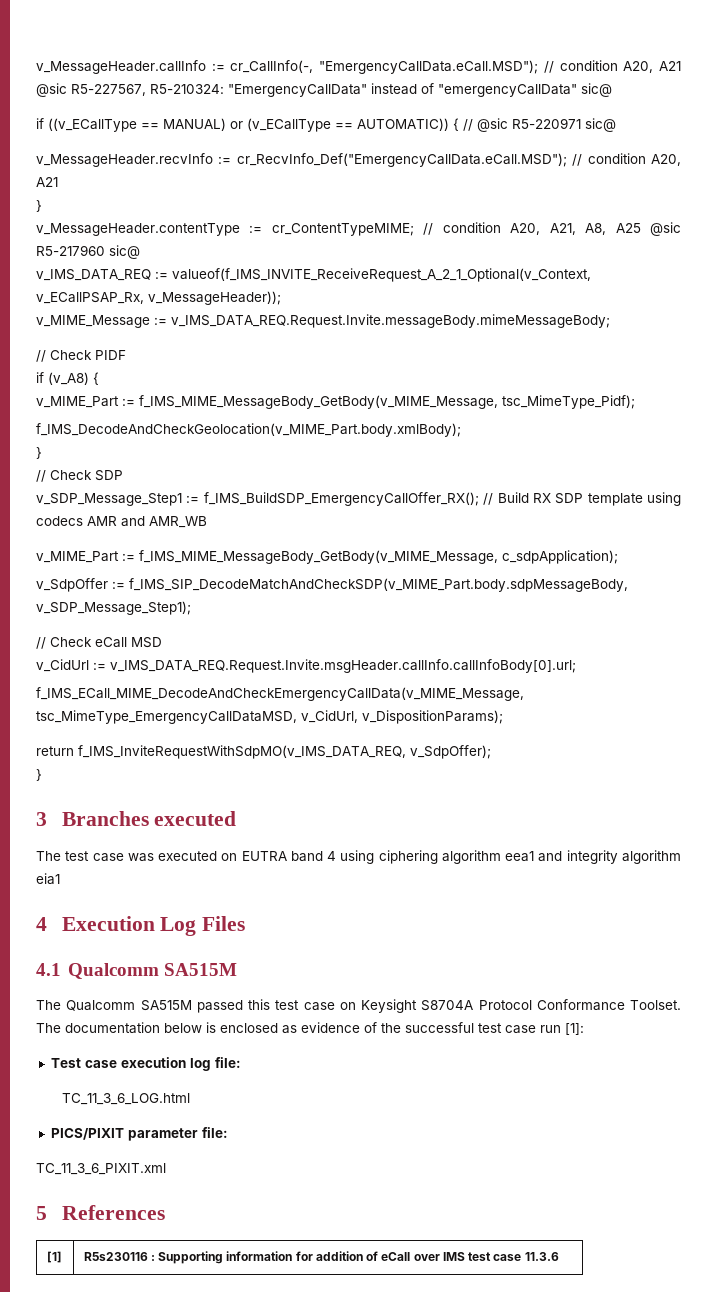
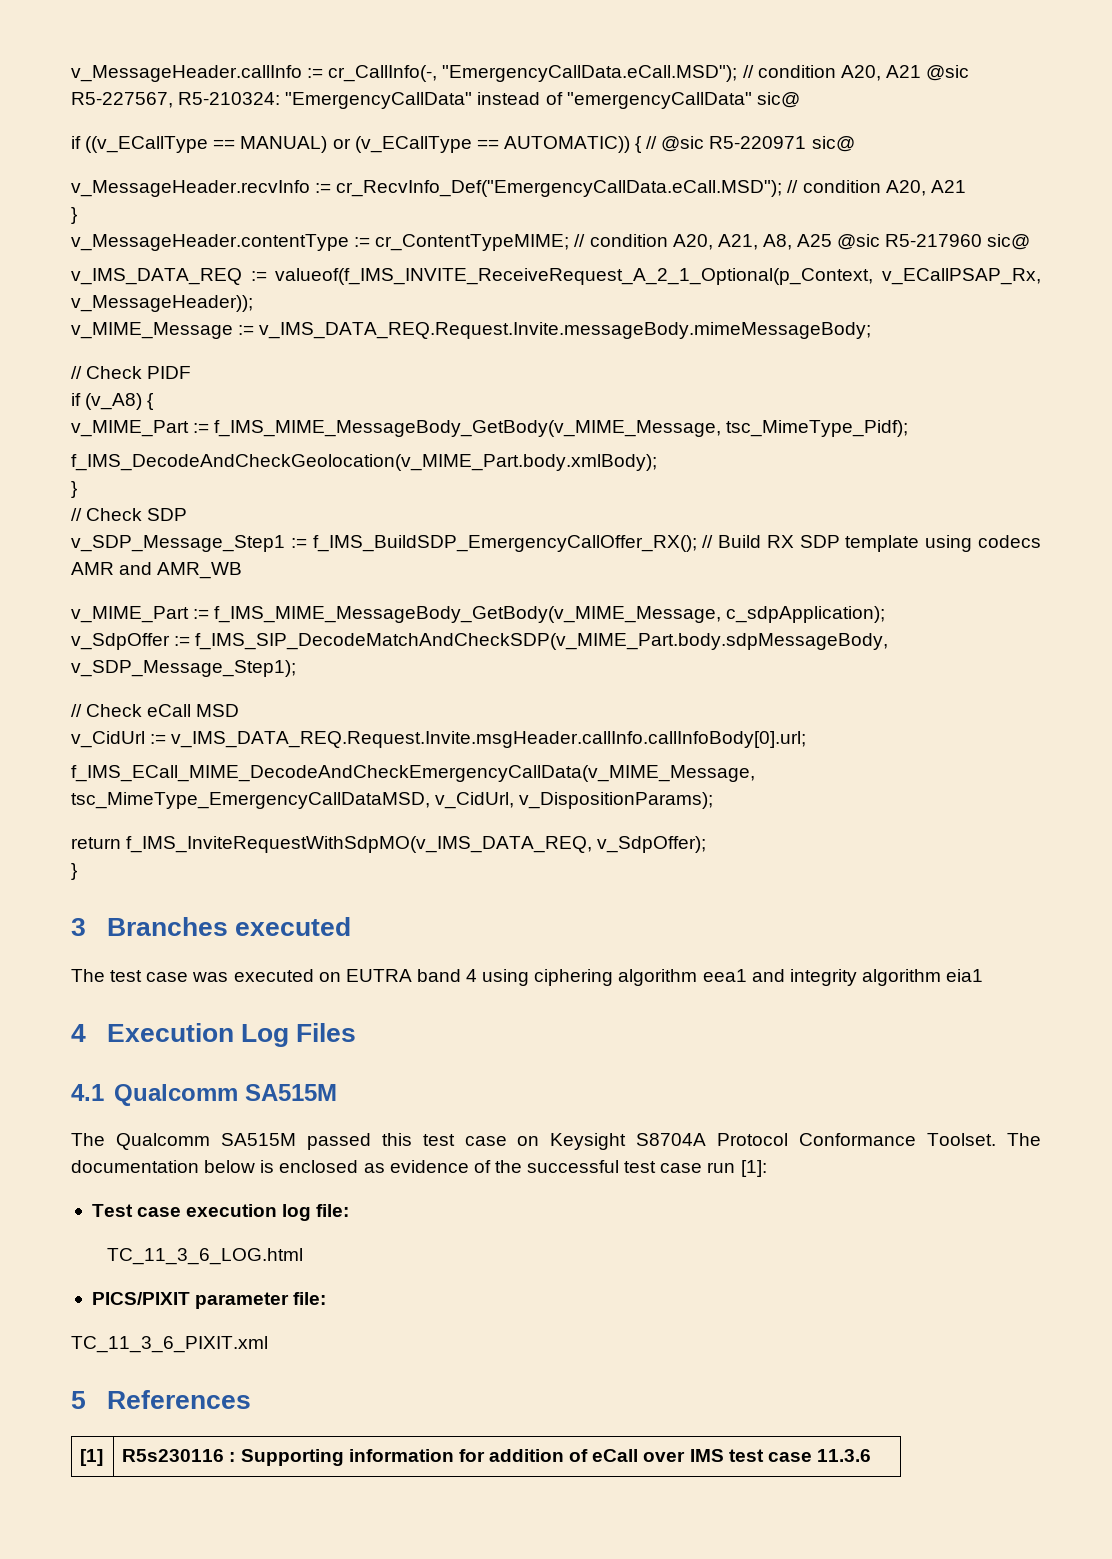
[172,268,591,282] valueof(f_IMS_INVITE_ReceiveRequest_A_2_1_Optional(v_Context, -> [275,268,874,285] valueof(f_IMS_INVITE_ReceiveRequest_A_2_1_Optional(p_Context,

